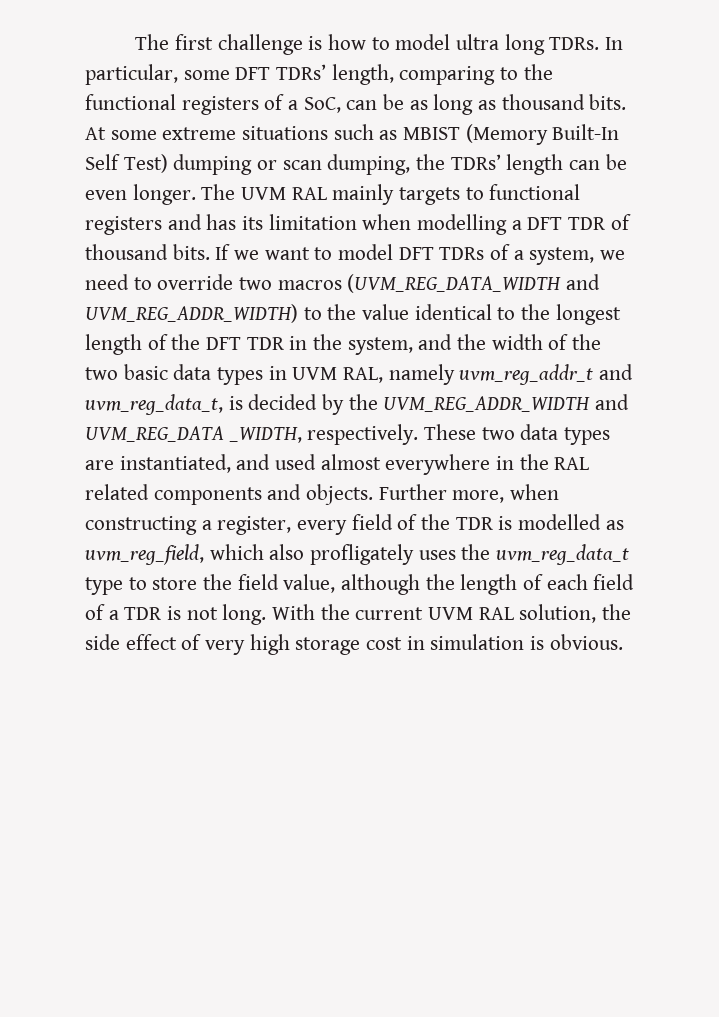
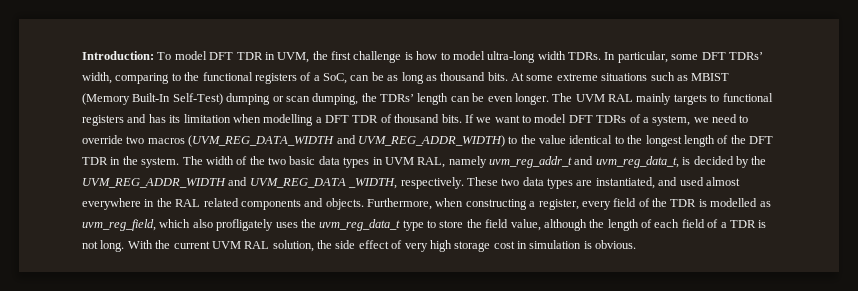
[135,34,170,50] The -> [82,51,328,63] Introduction: To model DFT TDR in UVM, the
[456,34,545,55] ultra long -> [487,51,566,63] ultra-long width
[331,64,394,85] length, -> [82,72,112,84] width,
[85,154,168,173] Self Test) -> [172,93,223,105] Self-Test)
[347,334,487,355] system, and the -> [141,156,203,168] system. The
[378,484,505,503] Further more, -> [367,198,432,210] Furthermore,

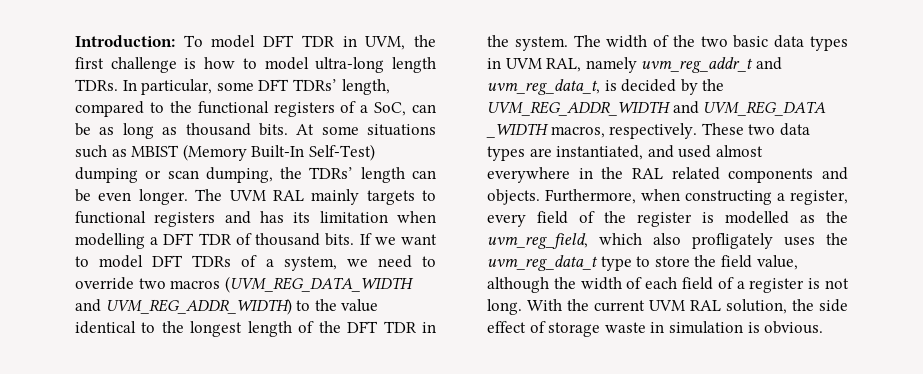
[537,51,566,60] width -> [392,57,437,73] length
[82,72,170,84] width, comparing -> [341,79,390,95] [75,101,144,117] length, compared
[556,73,598,81] extreme -> (359, 130) none
[348,178,398,189] _WIDTH, -> [486,123,605,138] _WIDTH macros,
[670,199,697,207] TDR -> [637,212,692,227] register
(771, 204) none -> [826,211,848,223] the
[607,219,639,231] length -> [580,277,622,290] width
[729,220,756,228] TDR -> [749,278,805,293] register
[404,240,515,252] very high storage cost -> [548,322,646,337] storage waste

